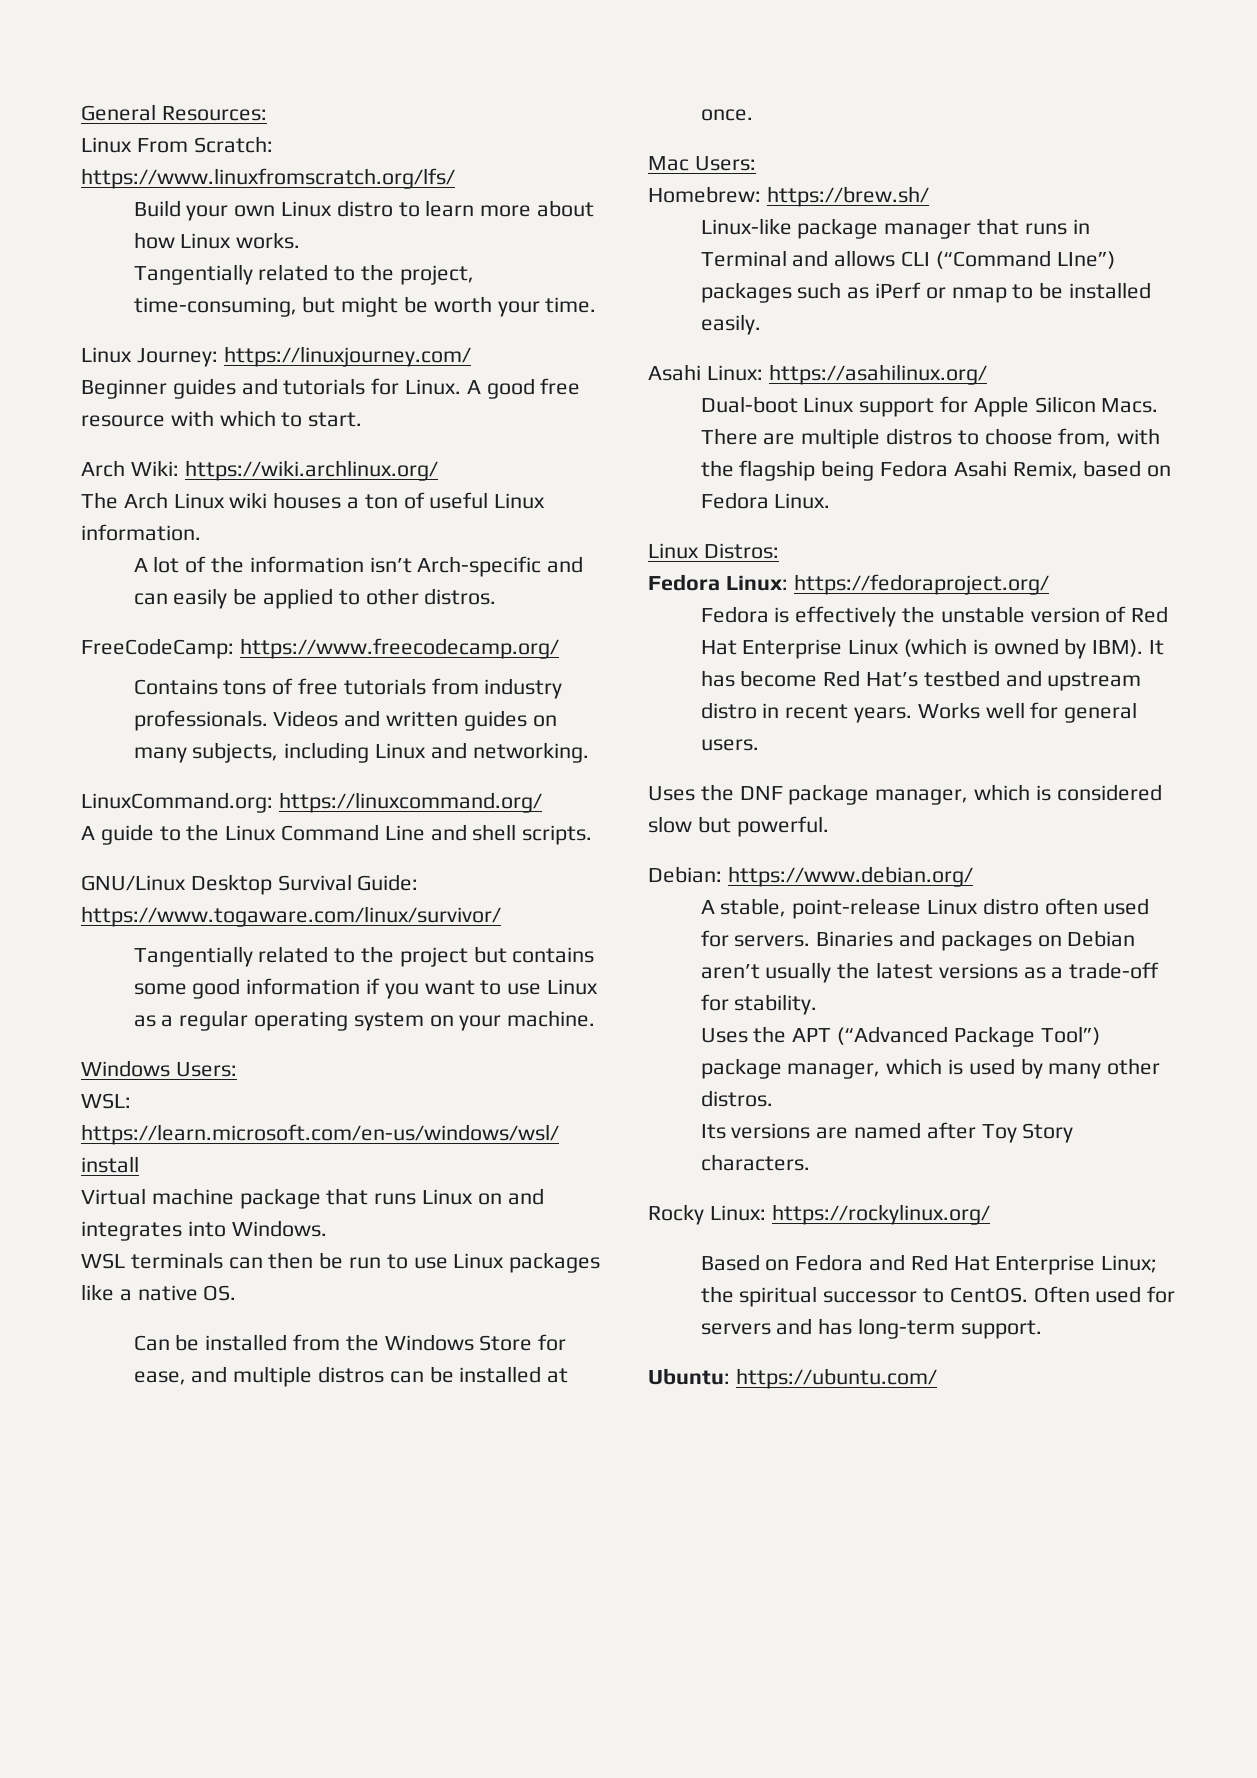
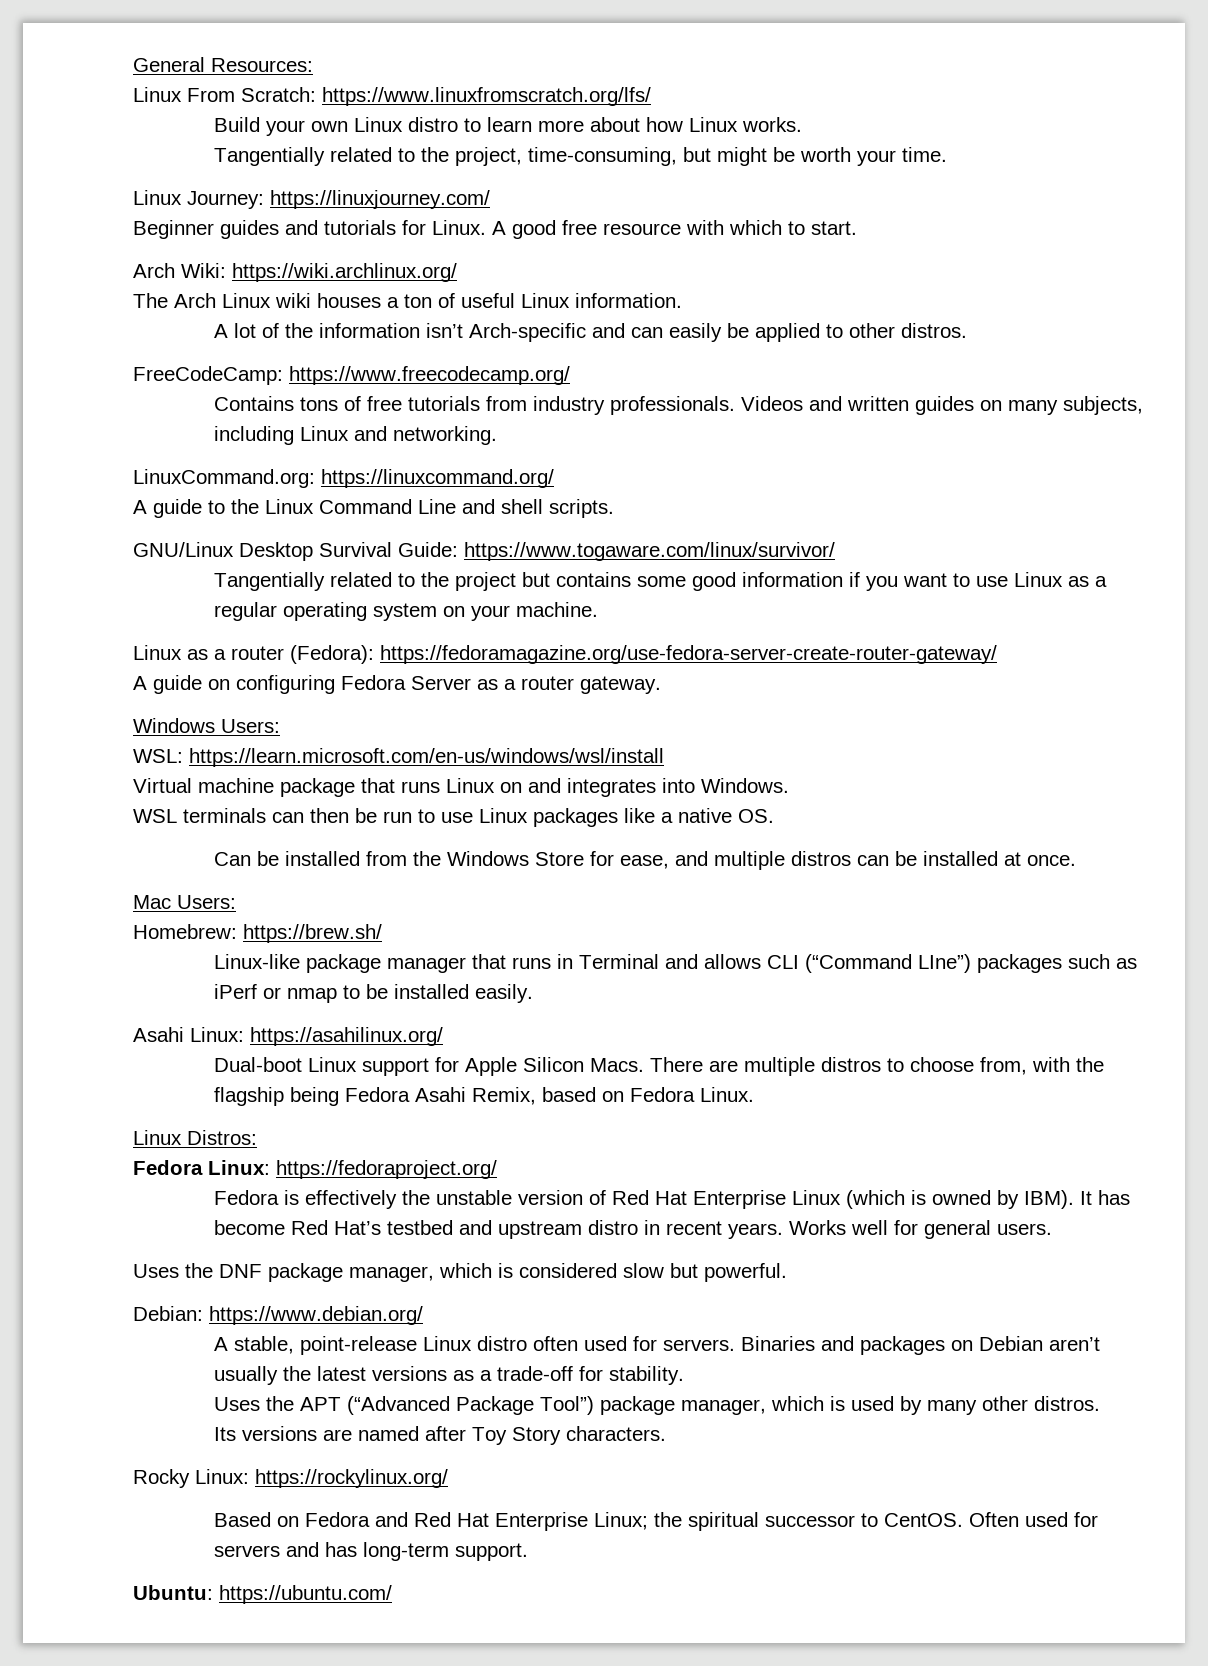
(596, 1018) none -> [133,645,997,664] [133,675,661,694] // Linux as a router (Fedora): https://fedoramagazine.org/use-fedora-server-create-router-gateway/ // A guide on configuring Fedora Server as a router gateway.

